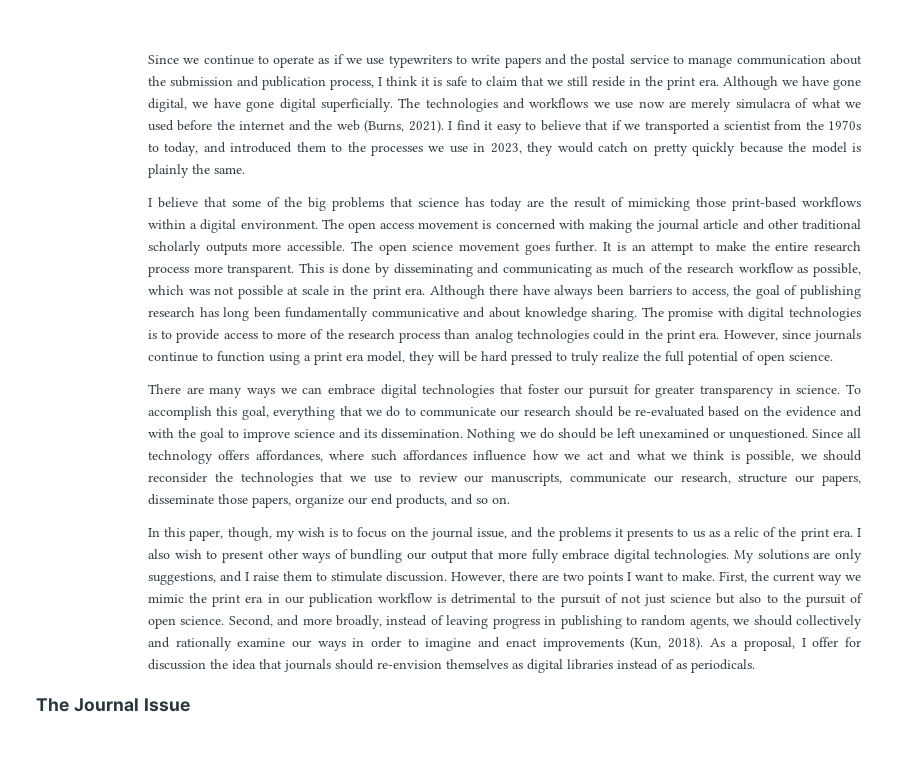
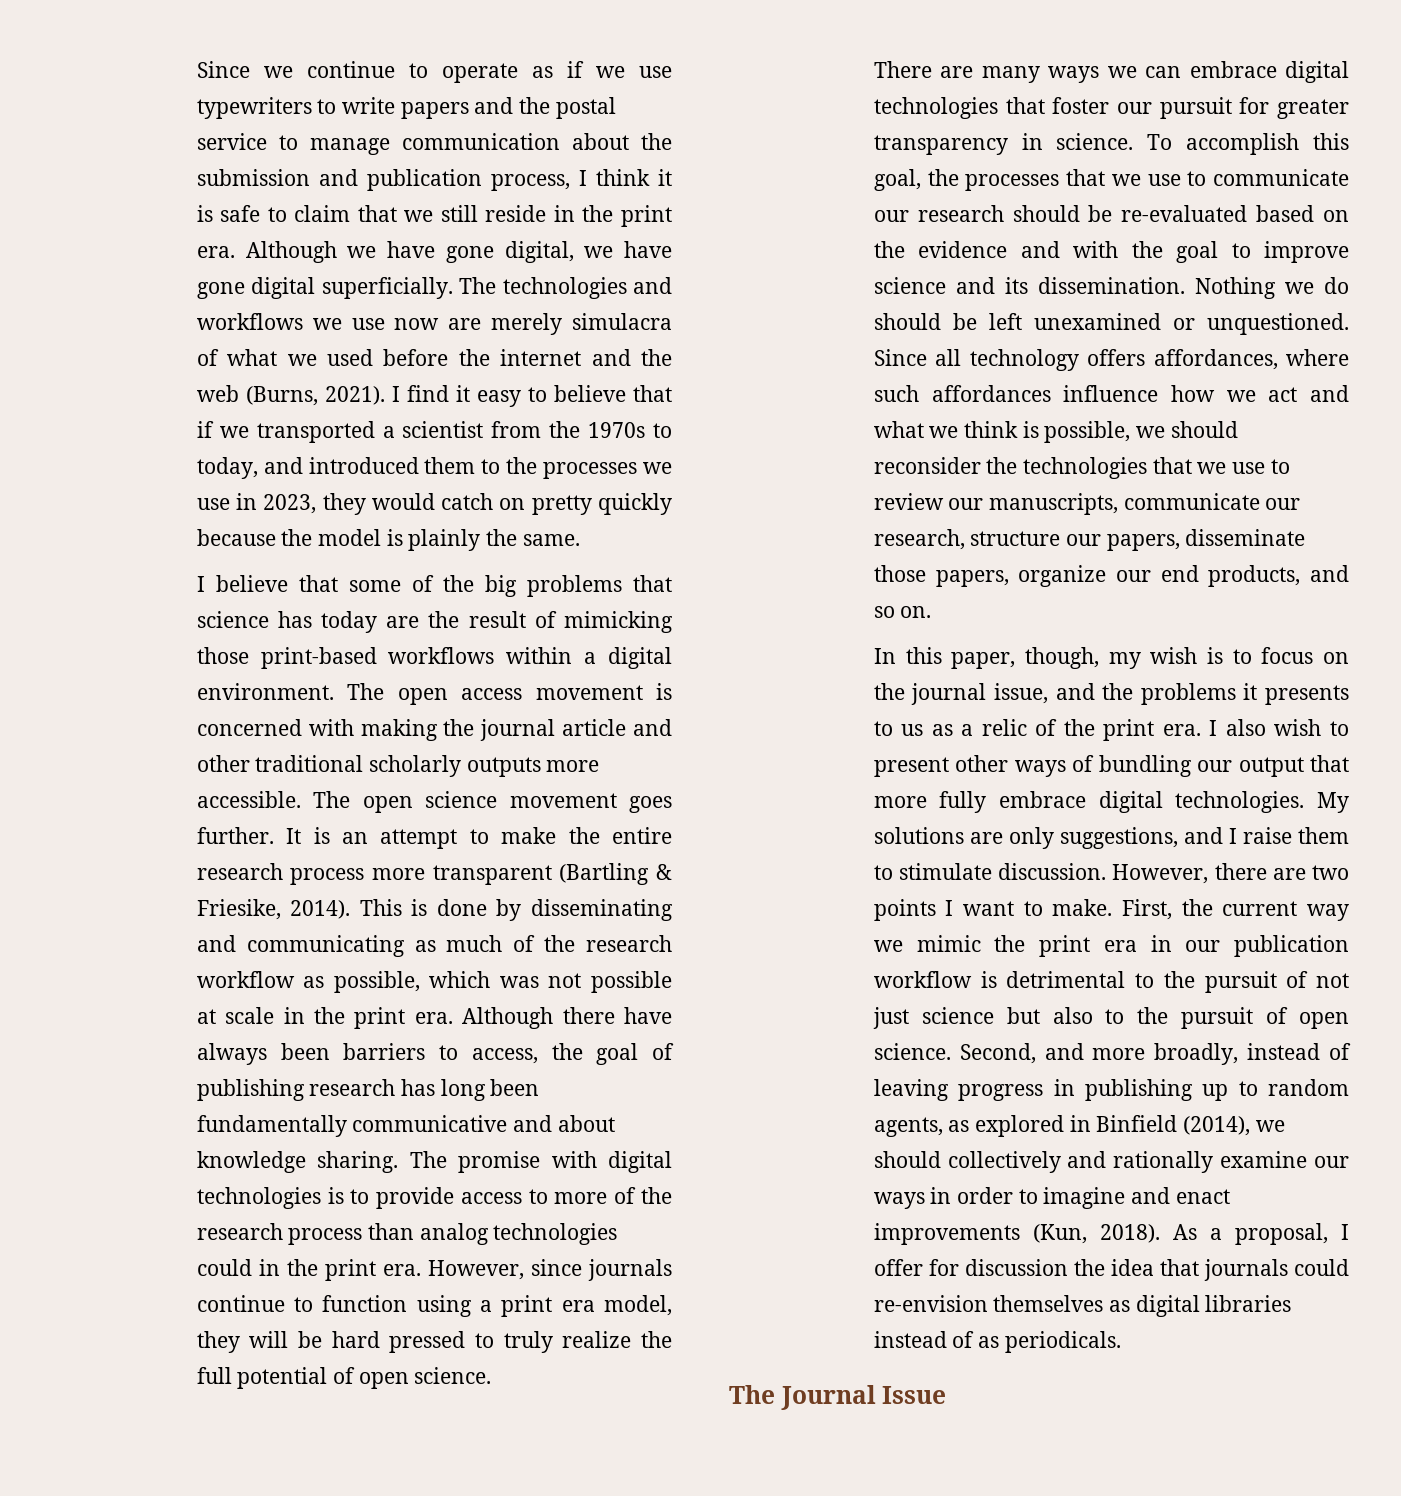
[227,264,295,277] transparent. -> [432,863,672,885] [196,899,351,920] transparent (Bartling & Friesike, 2014).
[273,406,401,420] everything that we do -> [927,169,1181,191] the processes that we use
(622, 622) none -> [1202,1084,1229,1101] up
(729, 622) none -> [948,1115,1251,1137] as explored in Binfield (2014),
[334,659,374,670] should -> [1294,1259,1349,1276] could

